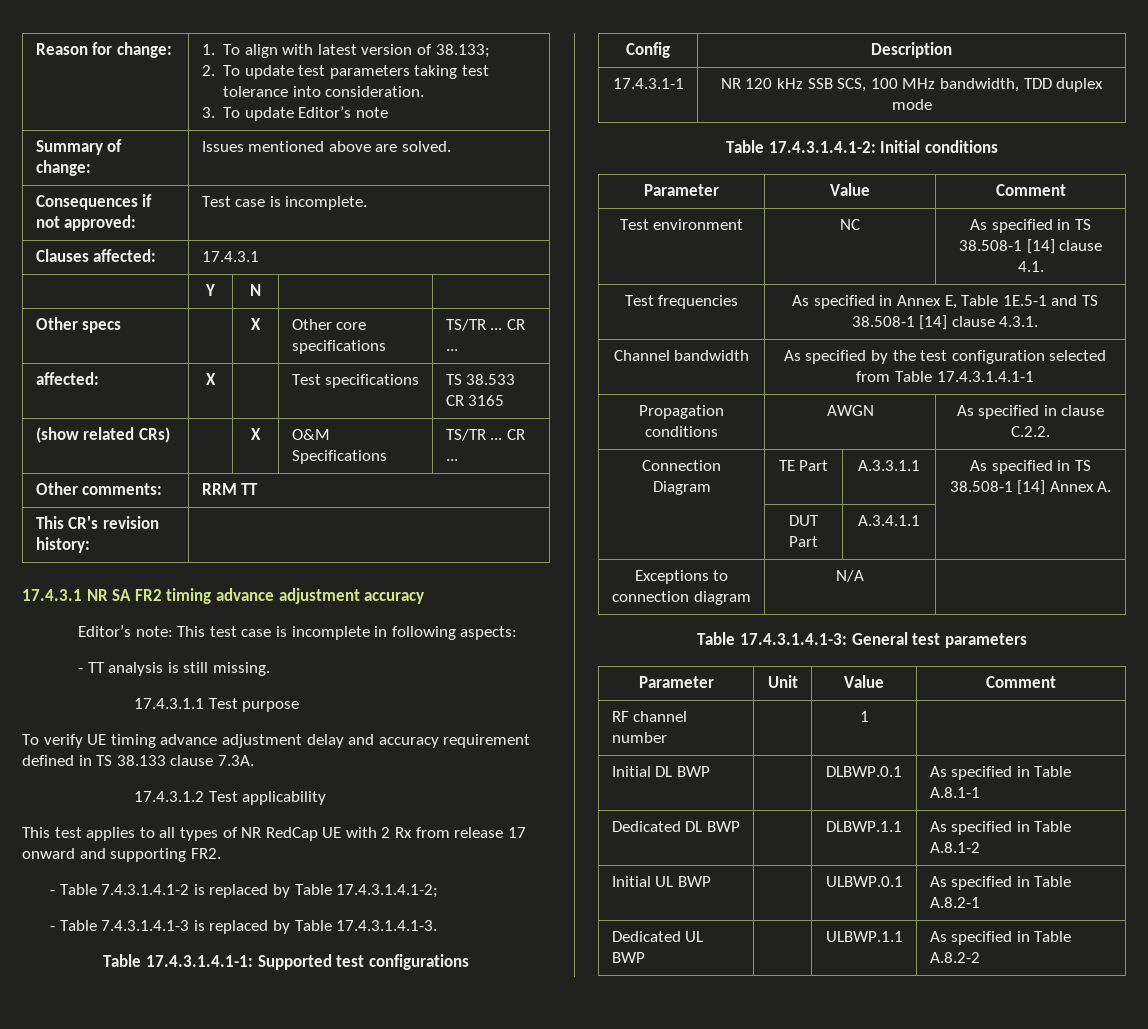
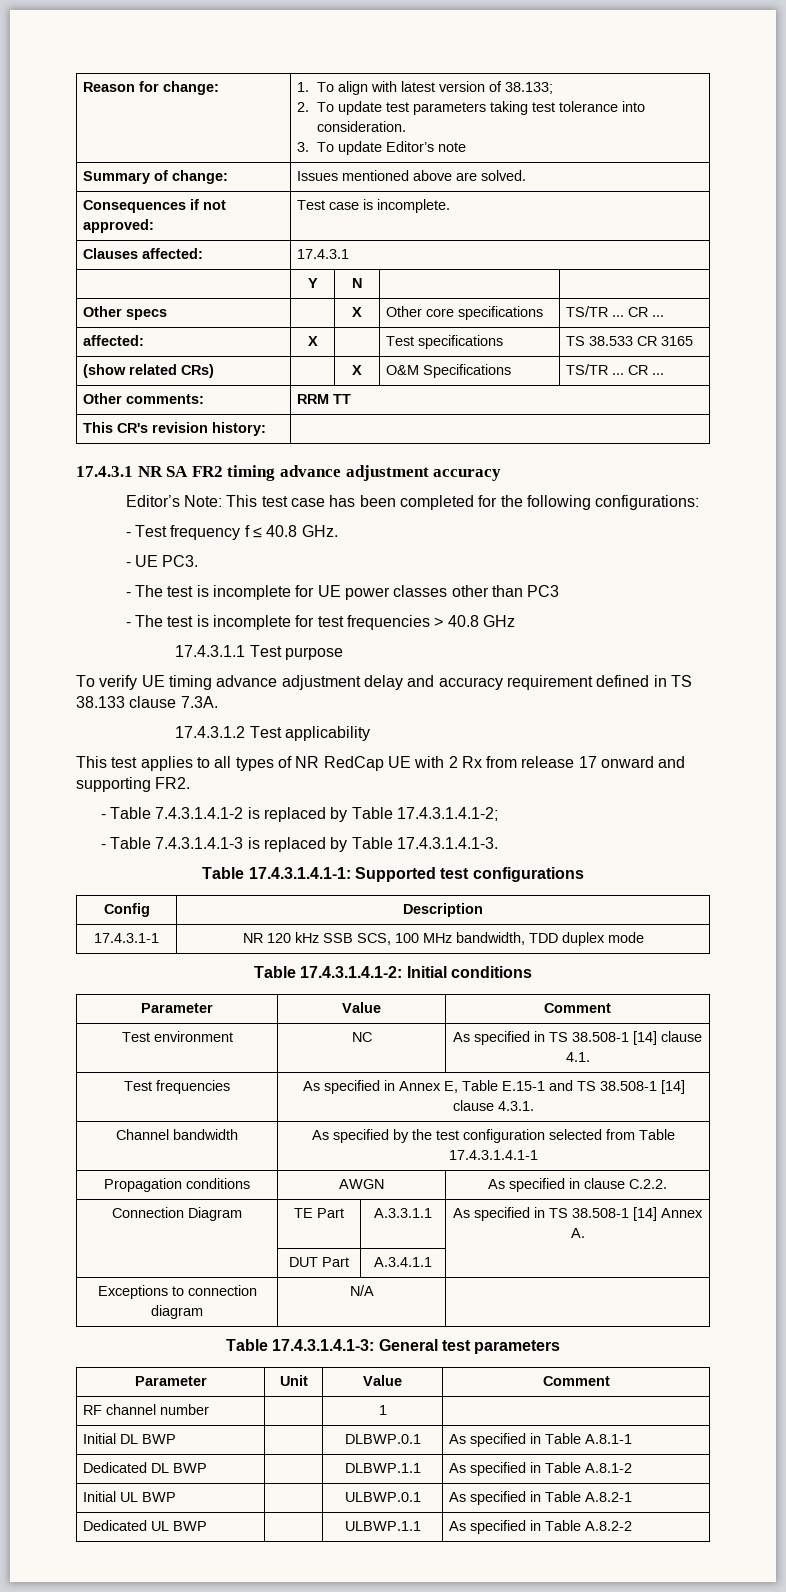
[135,626,173,637] note: -> [184,495,223,507] Note:
[276,626,518,640] [78,662,271,676] is incomplete in following aspects: // - TT analysis is still missing. -> [329,495,700,510] [125,525,338,540] [125,555,199,567] [125,585,560,600] [125,615,515,630] has been completed for the following configurations: // - Test frequency f ≤ 40.8 GHz. // - UE PC3. // - The test is incomplete for UE power classes other than PC3 // - The test is incomplete for test frequencies > 40.8 GHz
[1002,295,1047,306] 1E.5-1 -> [501,1081,545,1091] E.15-1

